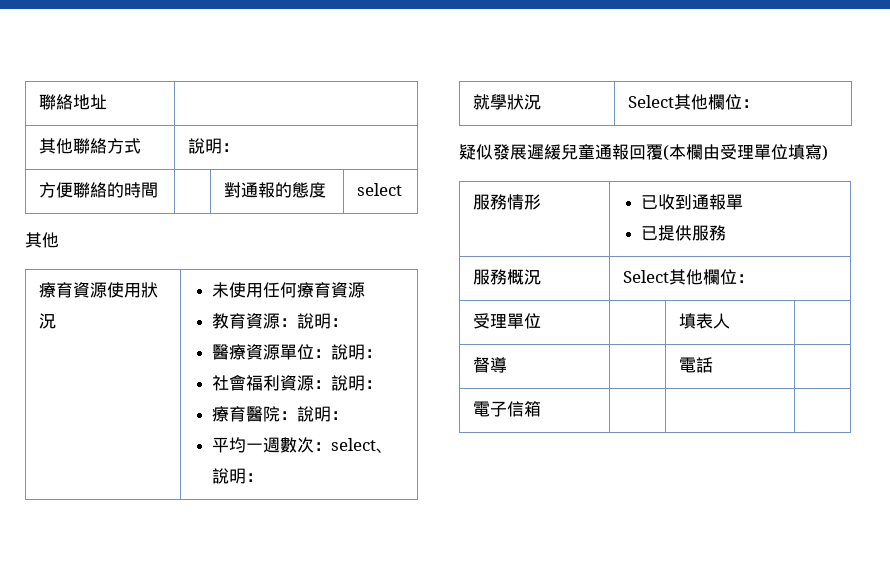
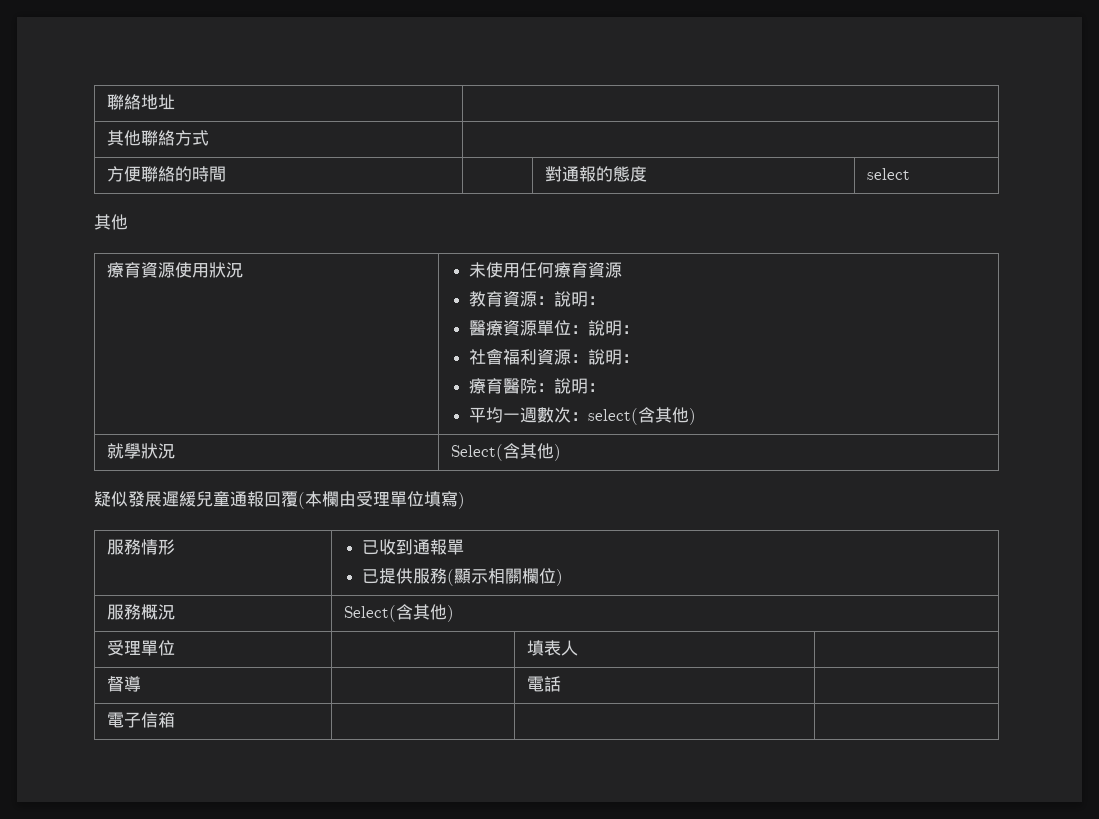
[187,138,239,154] 說明： -> (210, 138) none
[331,438,394,453] [212,468,264,484] select、說明： -> [588,407,697,425] select(含其他)
[627,94,759,110] Select其他欄位： -> [451,443,562,461] Select(含其他)
(727, 233) none -> [447,568,564,586] (顯示相關欄位)
[622,269,754,285] Select其他欄位： -> [344,604,455,622] Select(含其他)

